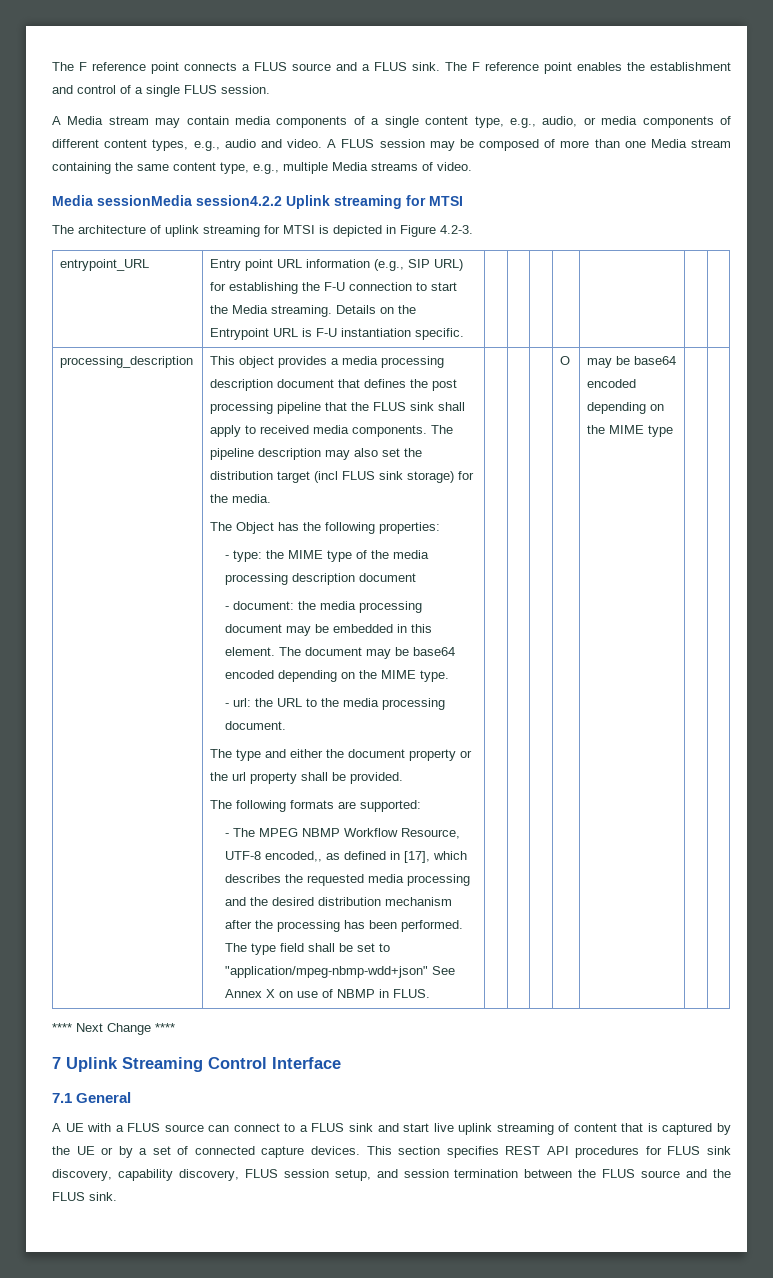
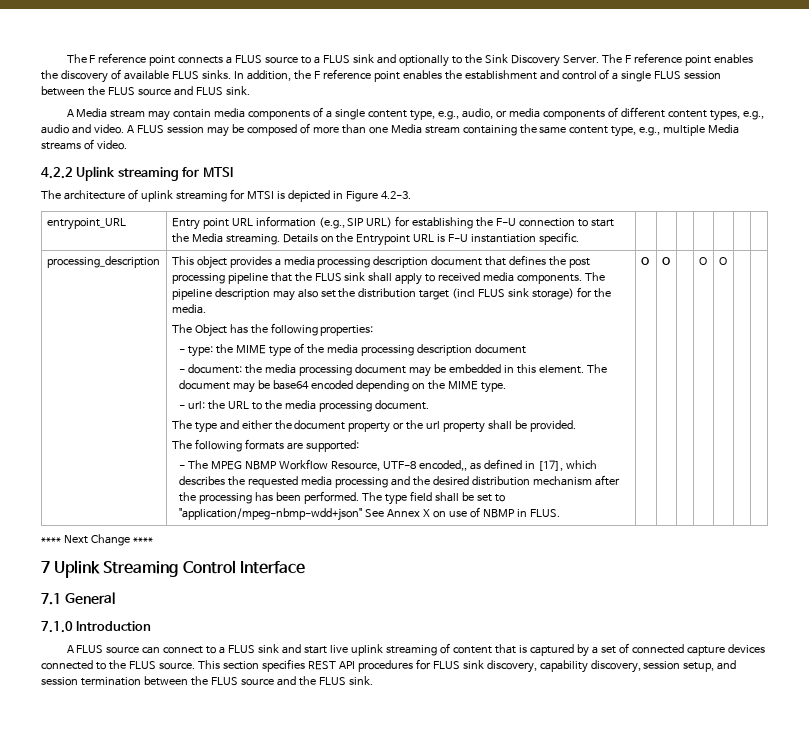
[336,62,440,71] and a FLUS sink. -> [301,54,599,67] to a FLUS sink and optionally to the Sink Discovery Server.
(645, 66) none -> [60,69,462,83] discovery of available FLUS sinks. In addition, the F reference point enables the
[221,85,270,94] session. -> [684,71,722,80] [41,86,250,96] session between the FLUS source and FLUS sink.
[52,195,282,206] Media sessionMedia session4.2.2 -> [41,167,73,179] 4.2.2
[560,356,571,365] [587,356,677,368] [587,379,637,388] [587,402,665,414] [587,425,674,437] | | | O | may be base64 encoded depending on the MIME type -> [640,257,649,265] [661,257,670,265] [698,257,707,265] [718,257,727,265] O | O | | O | O
[52,1123,124,1132] // A UE with a -> [41,621,152,633] [66,645,74,653] // 7.1.0 Introduction // A
[52,1146,133,1158] the UE or by -> (589, 650) none
[311,1146,360,1155] devices. -> [727,644,765,653] [41,660,195,670] devices connected to the FLUS source.
[244,1169,278,1178] FLUS -> (641, 666) none

